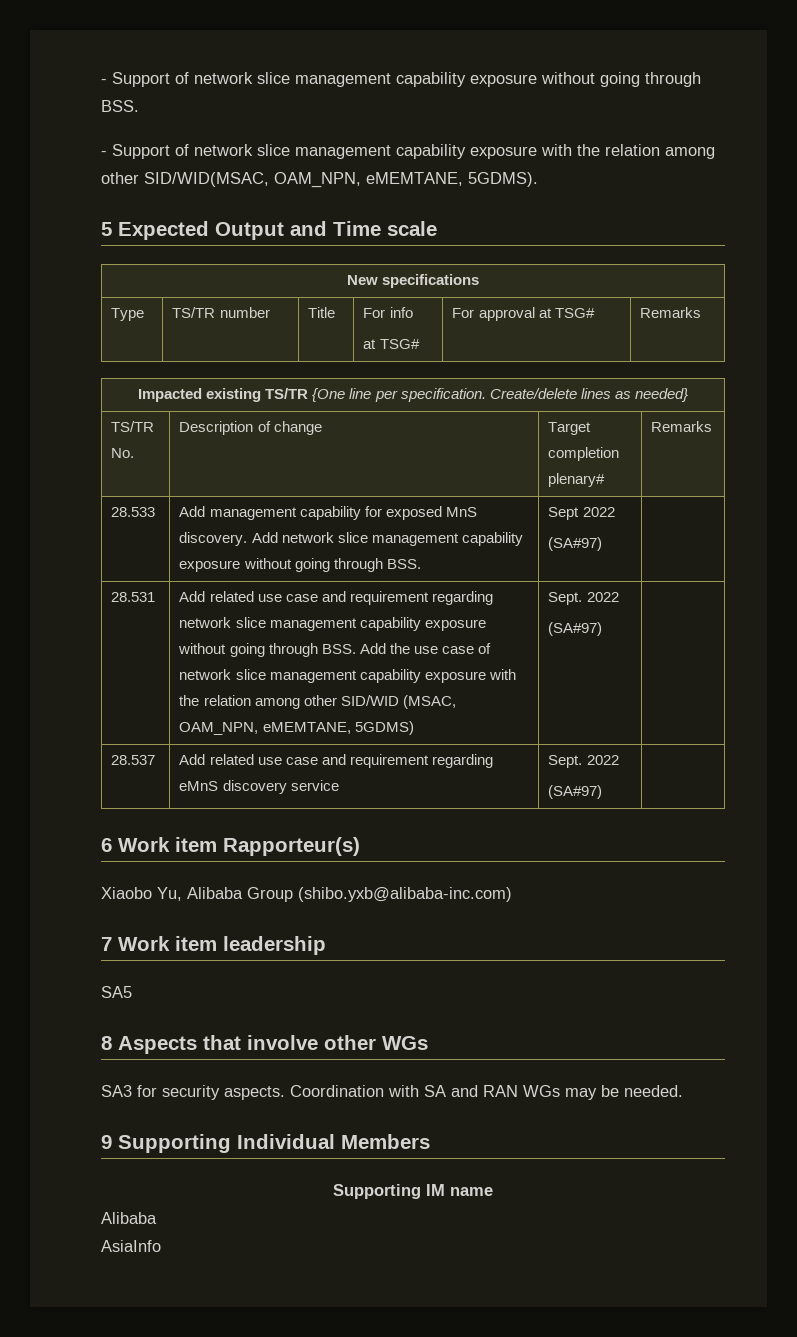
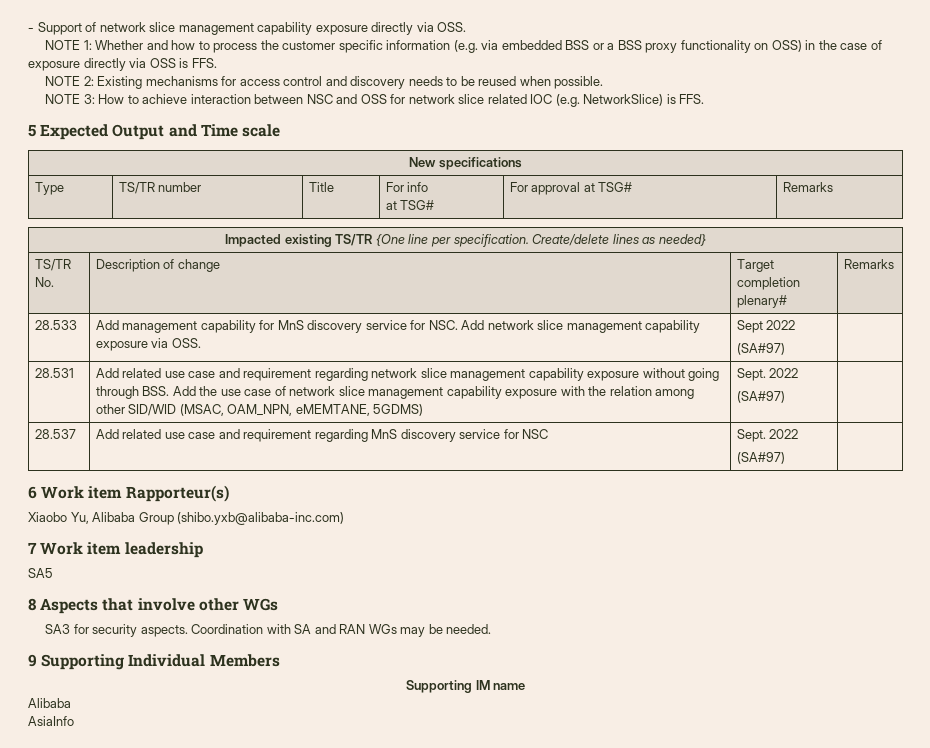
[101,72,701,87] [101,100,139,112] [101,144,715,159] [101,172,538,188] - Support of network slice management capability exposure without going through BSS. // - Support of network slice management capability exposure with the relation among other SID/WID(MSAC, OAM_NPN, eMEMTANE, 5GDMS). -> [28,22,467,35] [45,40,882,53] [28,58,217,71] [45,76,604,89] [45,94,705,107] - Support of network slice management capability exposure directly via OSS. // NOTE 1: Whether and how to process the customer specific information (e.g. via embedded BSS or a BSS proxy functionality on OSS) in the case of exposure directly via OSS is FFS. // NOTE 2: Existing mechanisms for access control and discovery needs to be reused when possible. // NOTE 3: How to achieve interaction between NSC and OSS for network slice related IOC (e.g. NetworkSlice) is FFS.
[385,506,477,520] [179,532,248,546] exposed MnS discovery. -> [277,320,458,333] MnS discovery service for NSC.
[243,558,421,572] without going through BSS. -> [151,338,201,348] via OSS.
[179,780,339,794] eMnS discovery service -> [371,429,549,442] MnS discovery service for NSC

